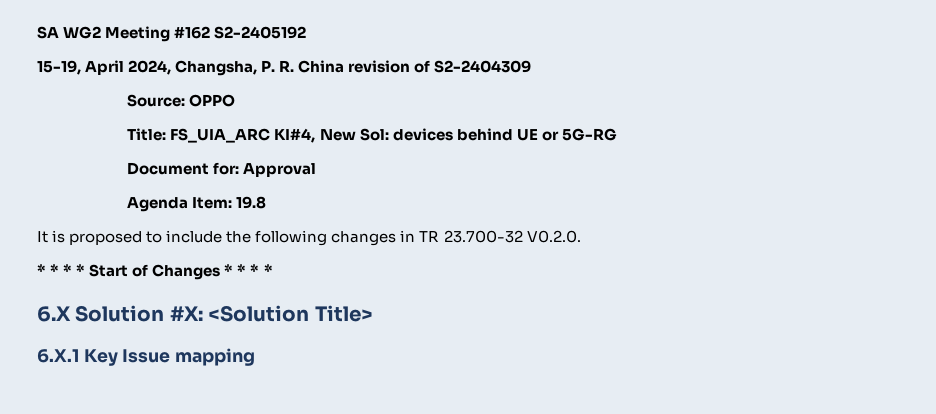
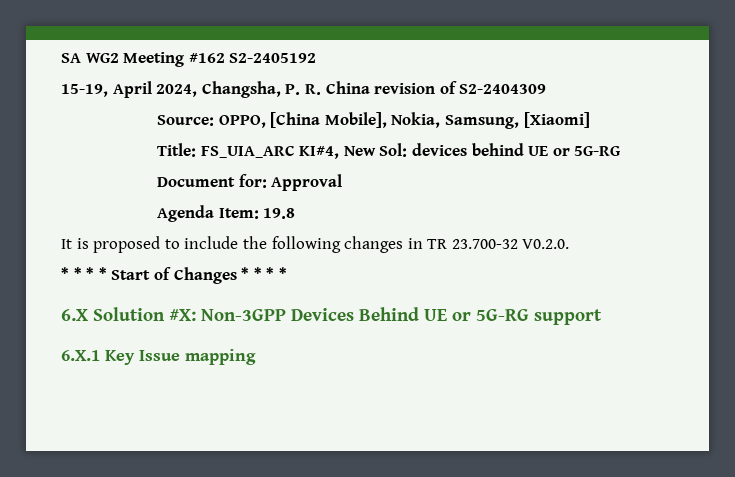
[189,94,236,107] OPPO -> [218,112,590,129] OPPO, [China Mobile], Nokia, Samsung, [Xiaomi]
[208,305,373,322] <Solution Title> -> [201,307,602,325] Non-3GPP Devices Behind UE or 5G-RG support

